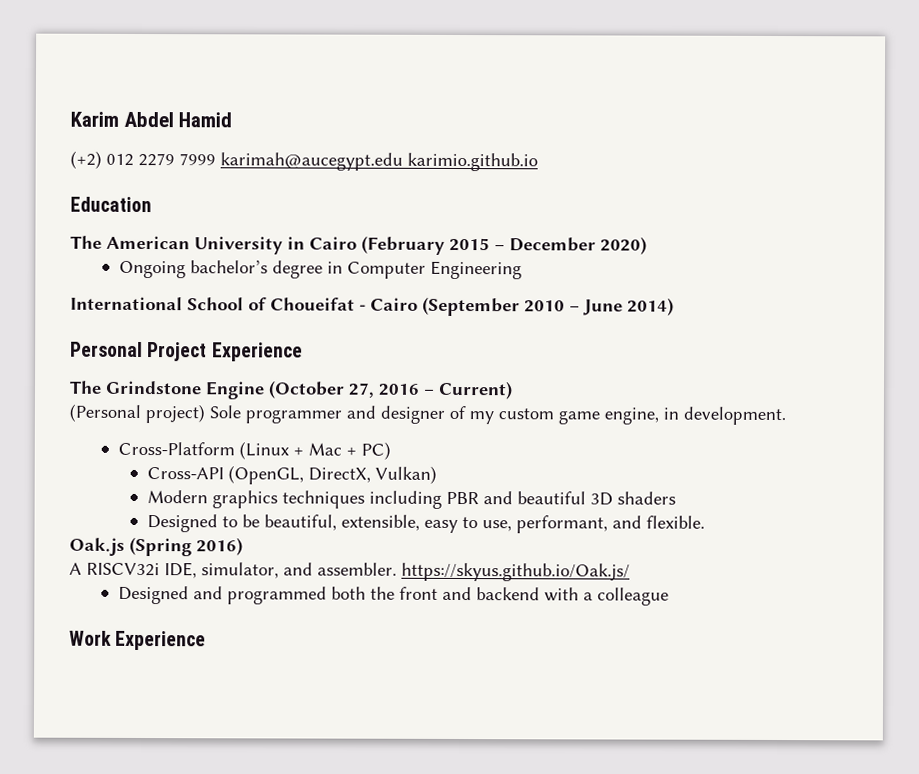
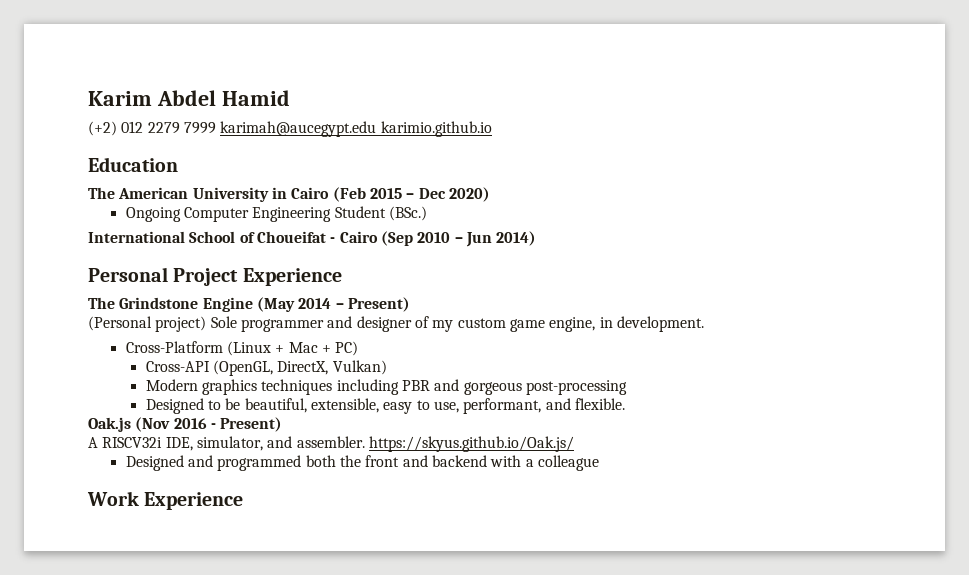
[361,235,445,255] (February -> [332,187,366,202] (Feb
[509,237,596,252] December -> [418,188,446,199] Dec
[189,260,343,279] bachelor’s degree in -> (181, 214) none
(522, 270) none -> [334,206,428,221] Student (BSc.)
[422,296,520,317] (September -> [380,231,413,246] (Sep
[583,299,623,316] June -> [465,232,492,247] Jun
[268,380,513,400] (October 27, 2016 – Current) -> [256,297,410,312] (May 2014 – Present)
[516,491,676,506] beautiful 3D shaders -> [463,380,628,395] gorgeous post-processing
[129,536,243,557] (Spring 2016) -> [135,417,283,432] (Nov 2016 - Present)

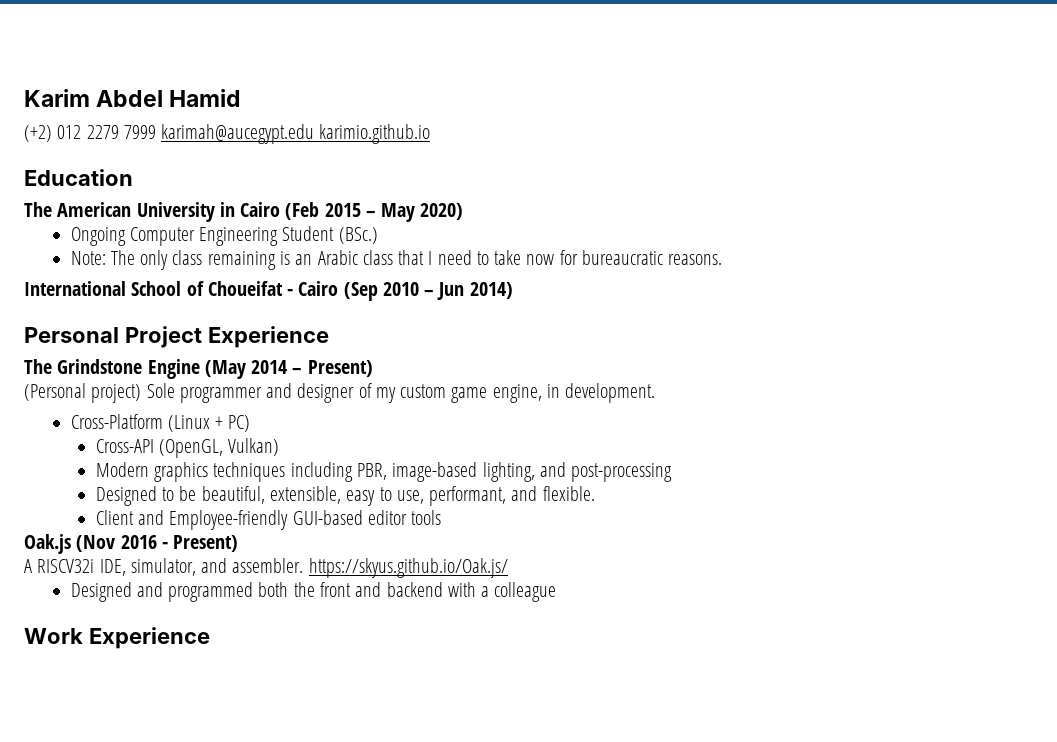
[418,188,446,199] Dec -> [381,203,416,222] May
(428, 213) none -> [70,250,723,270] // Note: The only class remaining is an Arabic class that I need to take now for bureaucratic reasons.
[288,342,332,353] Mac + -> (224, 422) none
[277,361,329,375] DirectX, -> (224, 448) none
[402,379,522,395] PBR and gorgeous -> [357,462,566,482] PBR, image-based lighting, and
(626, 404) none -> [95,510,442,530] // Client and Employee-friendly GUI-based editor tools

